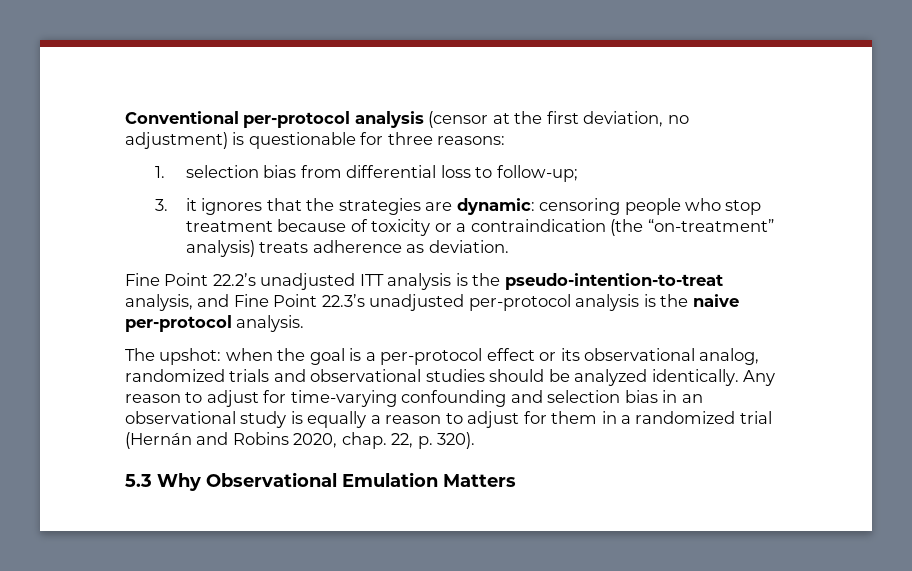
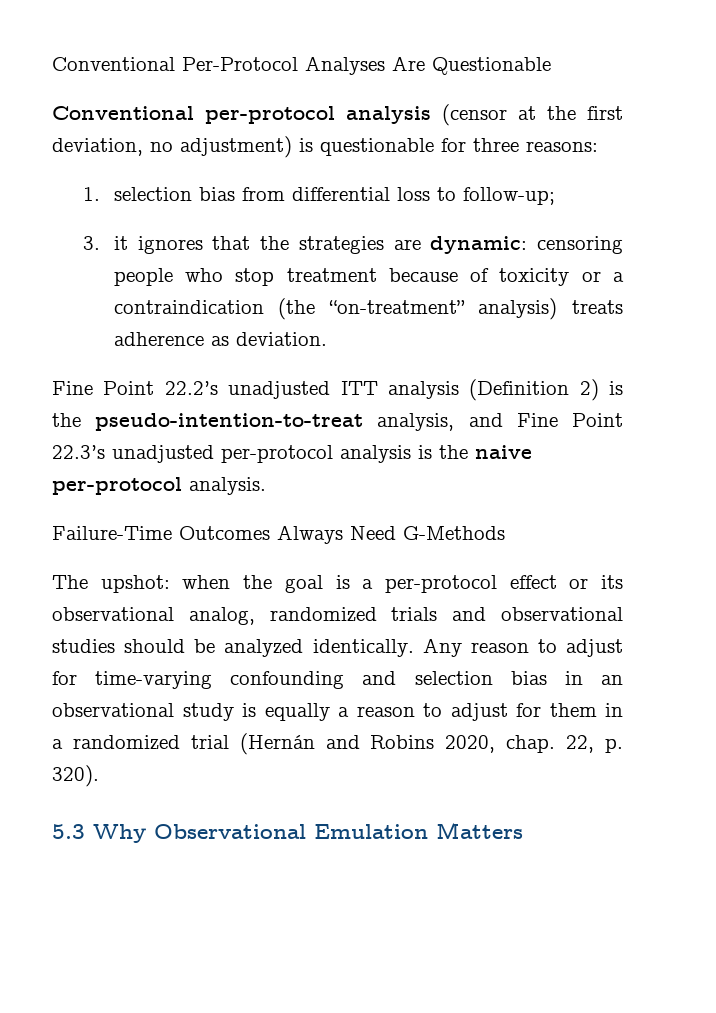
[125,111,239,124] Conventional -> [52,56,551,75] [52,106,194,120] Conventional Per-Protocol Analyses Are Questionable // Conventional
(452, 281) none -> [469,379,599,401] (Definition 2)
(305, 323) none -> [52,525,505,544] // Failure-Time Outcomes Always Need G-Methods

